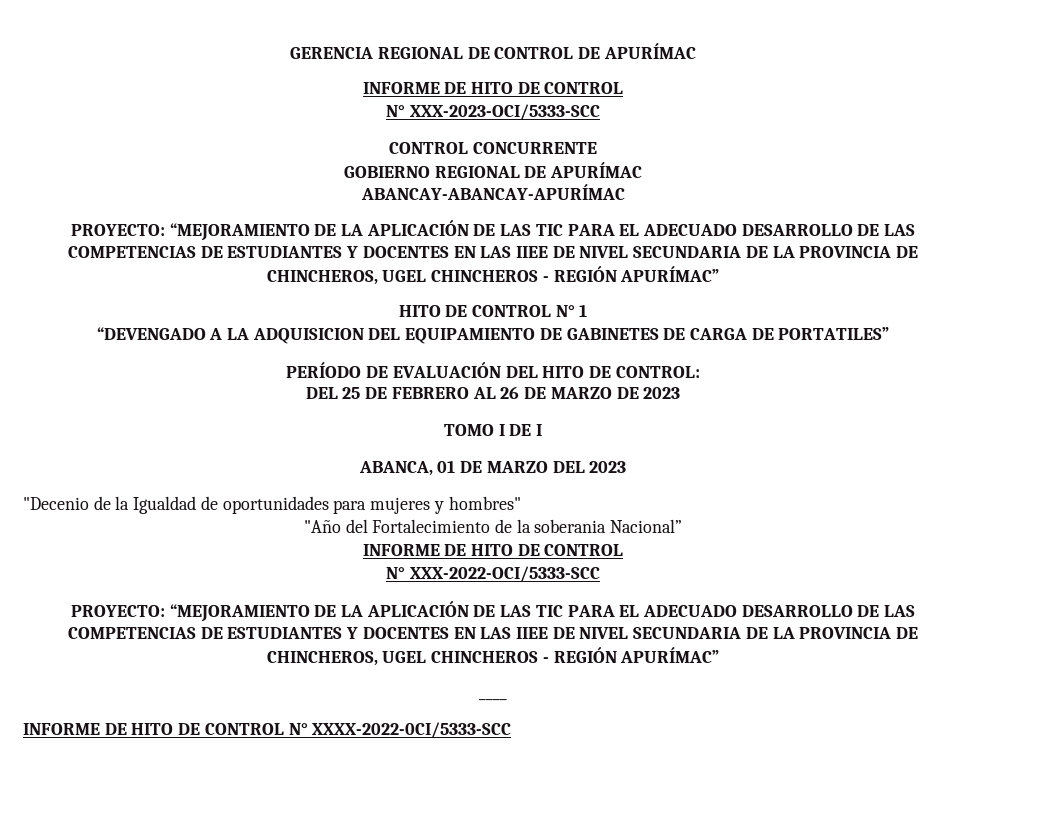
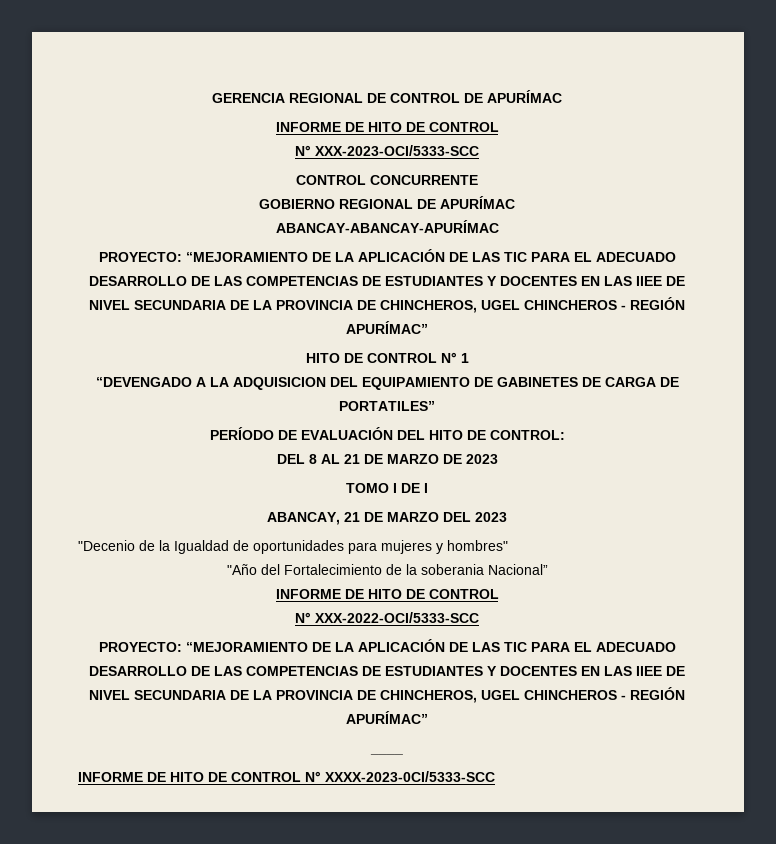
[342,386,520,399] 25 DE FEBRERO AL 26 -> [308,454,360,464] 8 AL 21
[358,460,456,476] ABANCA, 01 -> [267,512,360,525] ABANCAY, 21
[312,722,512,738] XXXX-2022-0CI/5333-SCC -> [325,771,495,782] XXXX-2023-0CI/5333-SCC

